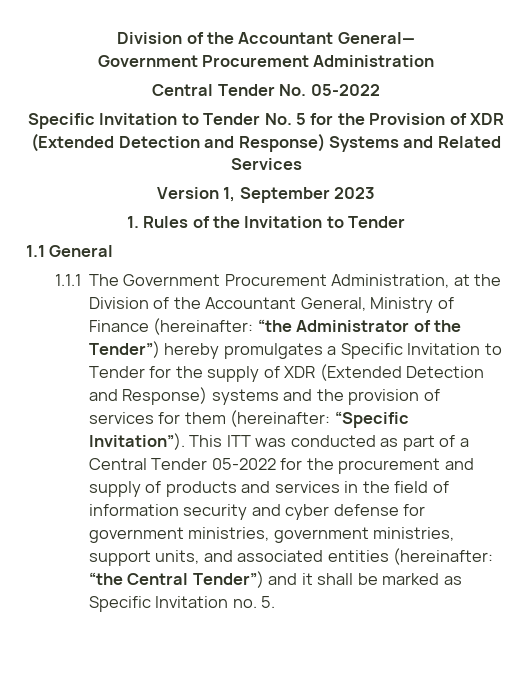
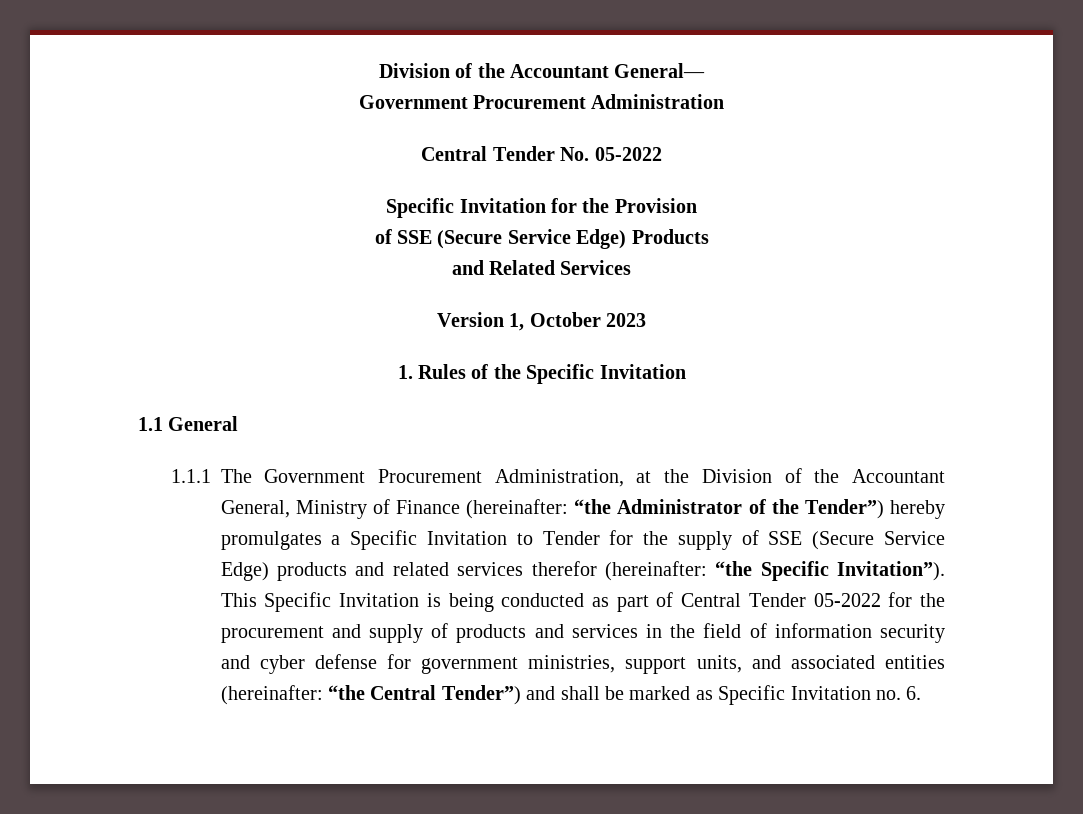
[181,113,307,125] to Tender No. 5 -> (546, 205) none
[449,113,505,125] [31,133,399,152] of XDR (Extended Detection and Response) Systems -> [374,229,709,249] // of SSE (Secure Service Edge) Products //
[239,187,330,203] September -> [529,312,601,327] October
[244,216,406,228] Invitation to Tender -> [526,364,686,384] Specific Invitation
[284,364,485,381] [88,387,440,405] [88,410,409,428] [88,433,287,450] XDR (Extended Detection and Response) systems and the provision of services for them (hereinafter: “Specific Invitation”). This ITT was -> [768,531,946,550] [220,561,946,581] [220,592,494,612] SSE (Secure Service Edge) products and related services therefor (hereinafter: “the Specific Invitation”). This Specific Invitation is being
[459,438,469,447] a -> (674, 599) none
[273,527,455,543] government ministries, -> (616, 664) none
[301,573,313,585] it -> (556, 693) none
[261,596,276,608] 5. -> [906,686,922,700] 6.

